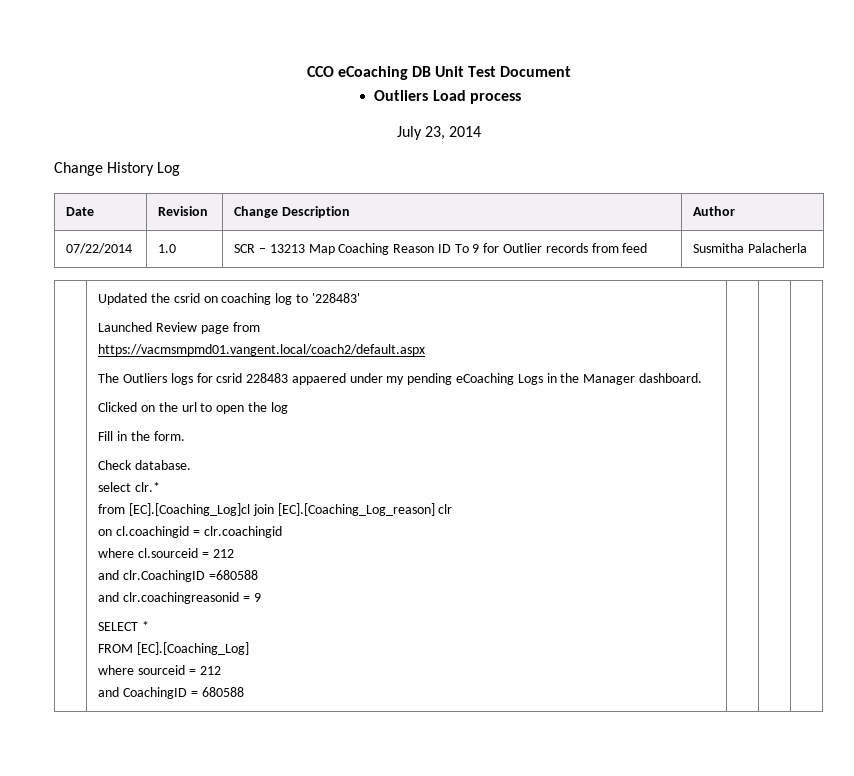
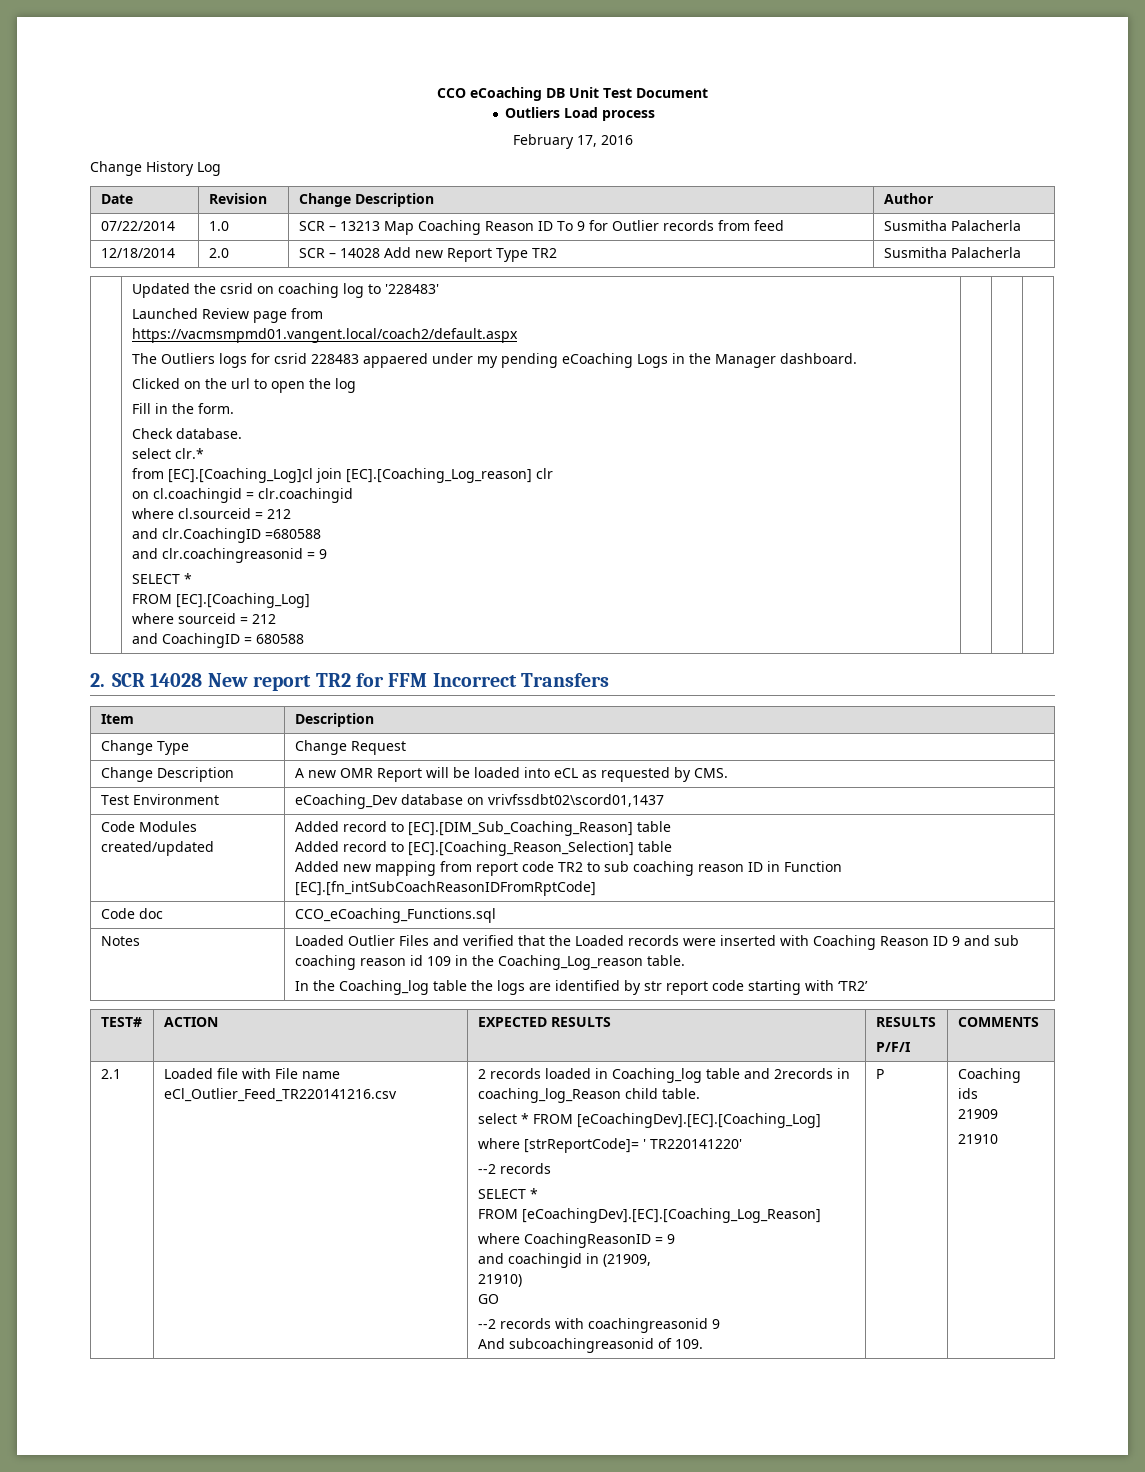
[396,126,482,140] July 23, 2014 -> [512,134,633,149] February 17, 2016
(807, 248) none -> [100,248,175,258] [208,248,229,258] [298,247,557,262] [883,247,1021,258] // 12/18/2014 | 2.0 | SCR – 14028 Add new Report Type TR2 | Susmitha Palacherla
(244, 692) none -> [90,673,610,691] [100,714,134,724] [294,713,374,727] [100,740,189,755] [294,740,406,755] [100,767,234,782] [294,767,728,782] [100,794,219,805] [294,794,664,809] [100,821,197,832] [100,841,214,856] [294,821,671,836] [294,841,672,856] [294,861,842,876] [294,881,596,896] [100,908,163,919] [294,908,496,923] [100,936,140,946] [294,935,1019,950] [294,955,685,970] [294,980,868,995] [100,1017,142,1027] [163,1017,218,1027] [477,1017,611,1027] [875,1017,936,1027] [875,1042,910,1052] [957,1017,1039,1027] [100,1069,121,1079] [163,1068,340,1079] [163,1088,397,1102] [477,1068,850,1083] [477,1088,700,1103] [477,1113,821,1128] [477,1138,742,1153] [477,1163,551,1174] [477,1188,538,1199] [477,1208,821,1223] [477,1233,675,1248] [477,1253,651,1268] [477,1274,522,1287] [477,1294,499,1304] [477,1318,720,1333] [477,1338,703,1353] [875,1069,884,1079] [957,1068,1021,1083] [957,1088,978,1099] [957,1109,998,1119] [957,1134,998,1144] // 2. SCR 14028 New report TR2 for FFM Incorrect Transfers // Item | Description // Change Type | Change Request // Change Description | A new OMR Report will be loaded into eCL as requested by CMS. // Test Environment | eCoaching_Dev database on vrivfssdbt02\scord01,1437 // Code Modules created/updated | Added record to [EC].[DIM_Sub_Coaching_Reason] table // Added record to [EC].[Coaching_Reason_Selection] table // Added new mapping from report code TR2 to sub coaching reason ID in Function [EC].[fn_intSubCoachReasonIDFromRptCode] // Code doc | CCO_eCoaching_Functions.sql // Notes | Loaded Outlier Files and verified that the Loaded records were inserted with Coaching Reason ID 9 and sub coaching reason id 109 in the Coaching_Log_reason table. // In the Coaching_log table the logs are identified by str report code starting with ‘TR2’ // TEST# | ACTION | EXPECTED RESULTS | RESULTS // P/F/I | COMMENTS // 2.1 | Loaded file with File name eCl_Outlier_Feed_TR220141216.csv | 2 records loaded in Coaching_log table and 2records in coaching_log_Reason child table. // select * FROM [eCoachingDev].[EC].[Coaching_Log] // where [strReportCode]= ' TR220141220' // --2 records // SELECT * // FROM [eCoachingDev].[EC].[Coaching_Log_Reason] // where CoachingReasonID = 9 // and coachingid in (21909, // 21910) // GO // --2 records with coachingreasonid 9 // And subcoachingreasonid of 109. | P | Coaching ids // 21909 // 21910

